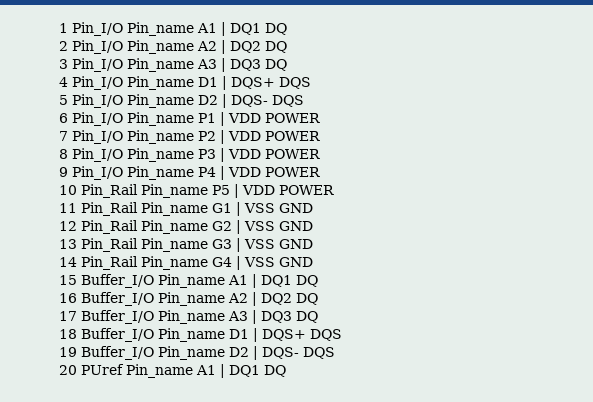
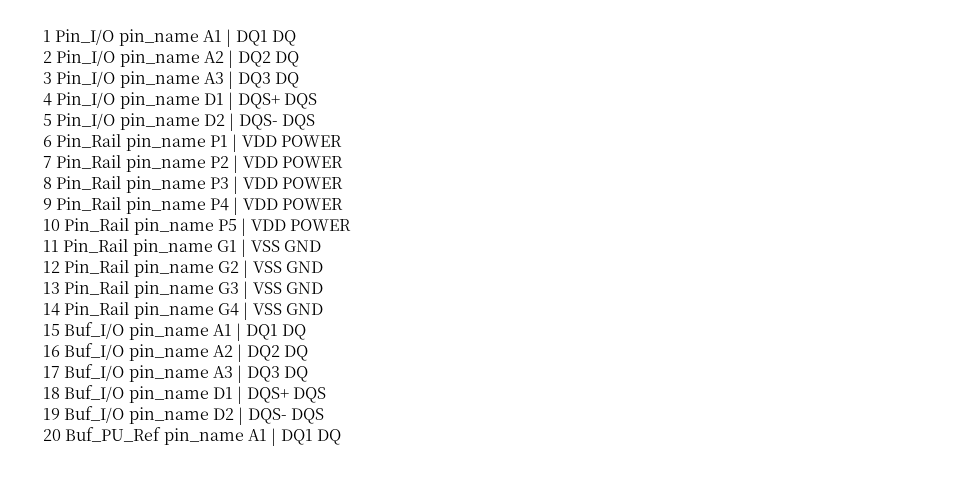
[127,22,194,36] Pin_name -> [118,29,199,46] pin_name
[127,40,194,54] Pin_name -> [119,50,200,67] pin_name
[127,58,194,72] Pin_name -> [119,71,200,88] pin_name
[127,76,194,90] Pin_name -> [119,92,200,109] pin_name
[127,94,194,108] Pin_name -> [119,113,200,130] pin_name
[72,112,194,126] Pin_I/O Pin_name -> [56,134,206,151] Pin_Rail pin_name
[72,130,194,144] Pin_I/O Pin_name -> [56,155,206,172] Pin_Rail pin_name
[72,148,194,162] Pin_I/O Pin_name -> [56,176,206,193] Pin_Rail pin_name
[72,166,194,180] Pin_I/O Pin_name -> [56,197,206,214] Pin_Rail pin_name
[141,184,208,198] Pin_name -> [133,218,214,235] pin_name
[141,202,208,216] Pin_name -> [132,239,213,256] pin_name
[141,220,208,234] Pin_name -> [133,260,214,277] pin_name
[141,238,208,252] Pin_name -> [133,281,214,298] pin_name
[141,256,208,270] Pin_name -> [133,302,214,319] pin_name
[81,274,225,288] Buffer_I/O Pin_name -> [64,322,209,340] Buf_I/O pin_name
[81,292,225,306] Buffer_I/O Pin_name -> [64,343,209,361] Buf_I/O pin_name
[81,310,225,324] Buffer_I/O Pin_name -> [64,364,209,382] Buf_I/O pin_name
[81,328,225,342] Buffer_I/O Pin_name -> [64,385,209,403] Buf_I/O pin_name
[81,346,225,360] Buffer_I/O Pin_name -> [64,406,209,424] Buf_I/O pin_name
[81,364,193,378] PUref Pin_name -> [65,427,244,445] Buf_PU_Ref pin_name

